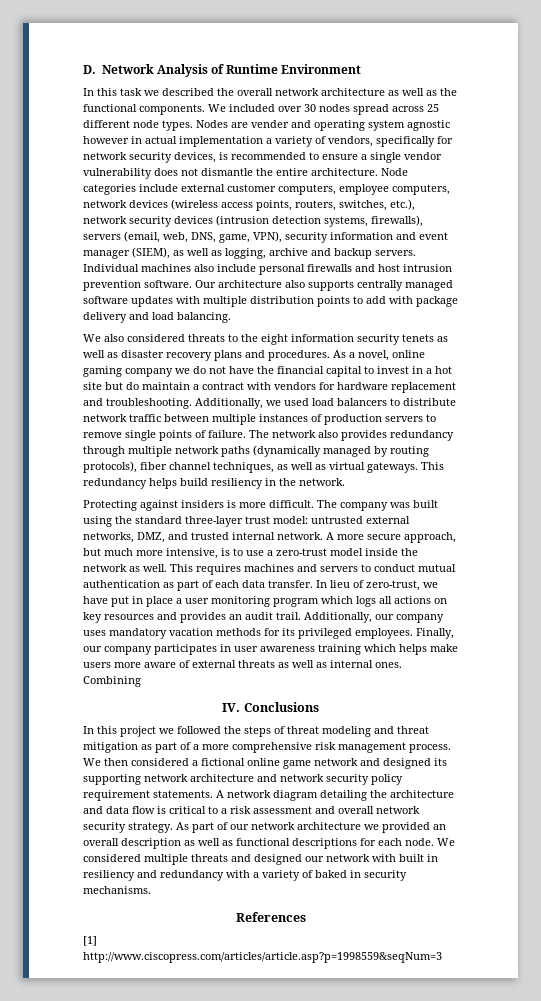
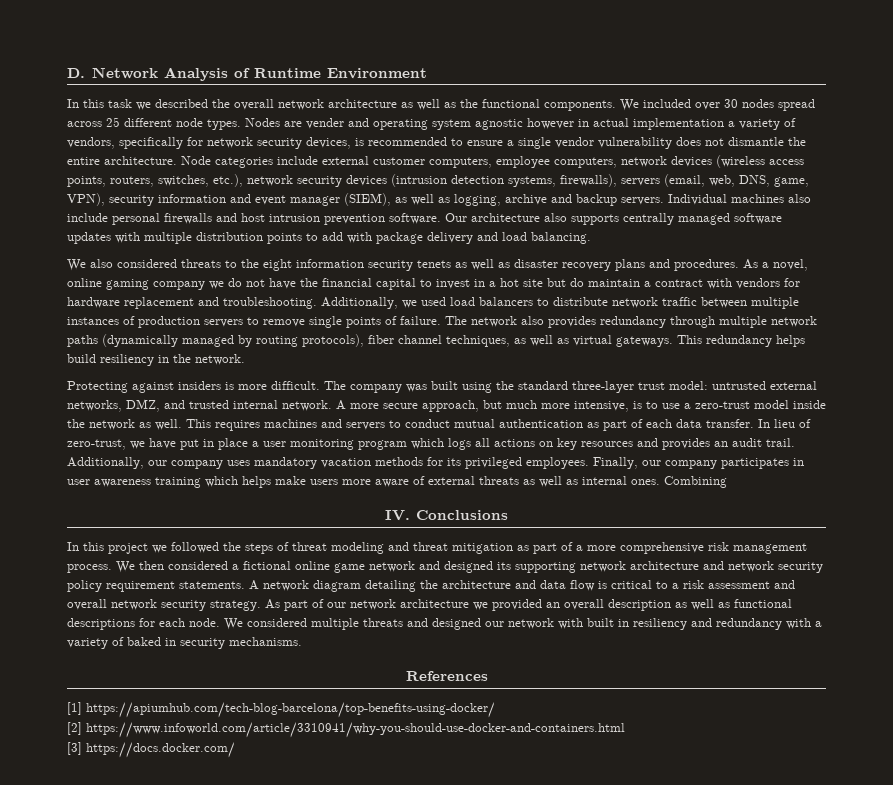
[83,952,442,963] http://www.ciscopress.com/articles/article.asp?p=1998559&seqNum=3 -> [86,702,495,718] [67,722,625,738] [67,742,235,758] https://apiumhub.com/tech-blog-barcelona/top-benefits-using-docker/ // [2] https://www.infoworld.com/article/3310941/why-you-should-use-docker-and-containers.html // [3] https://docs.docker.com/

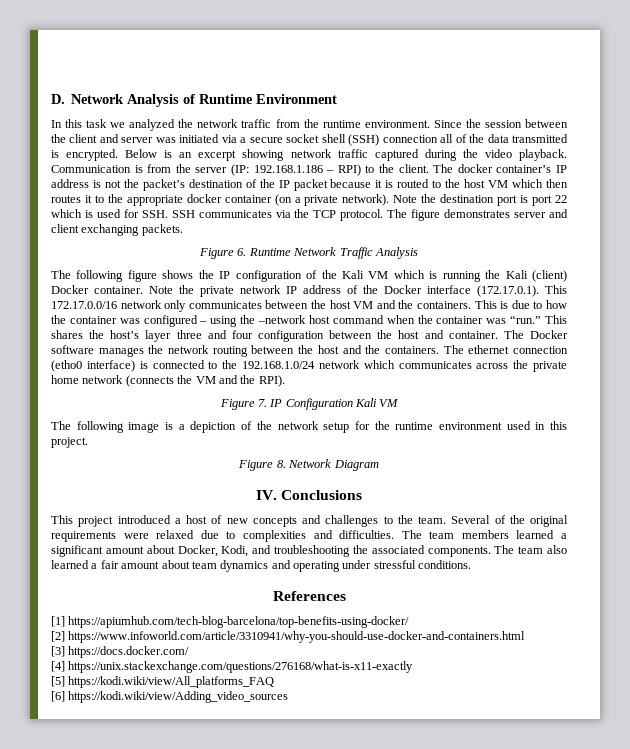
[155,99,815,111] [67,117,796,130] [67,137,806,149] [67,155,804,168] [67,174,809,187] [67,193,811,206] [67,213,782,225] [67,232,591,244] [67,259,808,271] [67,278,800,290] [67,297,799,309] [67,316,817,328] [67,334,805,347] [67,354,245,366] [67,381,817,393] [67,399,826,412] [67,419,811,431] [67,438,795,450] [67,457,804,469] [67,476,727,488] [385,510,508,521] [67,542,807,554] [67,561,823,573] [67,580,795,592] [67,599,792,611] [67,618,822,630] [67,637,302,649] described the overall network architecture as well as the functional components. We included over 30 nodes spread across 25 different node types. Nodes are vender and operating system agnostic however in actual implementation a variety of vendors, specifically for network security devices, is recommended to ensure a single vendor vulnerability does not dismantle the entire architecture. Node categories include external customer computers, employee computers, network devices (wireless access points, routers, switches, etc.), network security devices (intrusion detection systems, firewalls), servers (email, web, DNS, game, VPN), security information and event manager (SIEM), as well as logging, archive and backup servers. Individual machines also include personal firewalls and host intrusion prevention software. Our architecture also supports centrally managed software updates with multiple distribution points to add with package delivery and load balancing. // We also considered threats to the eight information security tenets as well as disaster recovery plans and procedures. As a novel, online gaming company we do not have the financial capital to invest in a hot site but do maintain a contract with vendors for hardware replacement and troubleshooting. Additionally, we used load balancers to distribute network traffic between multiple instances of production servers to remove single points of failure. The network also provides redundancy through multiple network paths (dynamically managed by routing protocols), fiber channel techniques, as well as virtual gateways. This redundancy helps build resiliency in the network. // Protecting against insiders is more difficult. The company was built using the standard three-layer trust model: untrusted external networks, DMZ, and trusted internal network. A more secure approach, but much more intensive, is to use a zero-trust model inside the network as well. This requires machines and servers to conduct mutual authentication as part of each data transfer. In lieu of zero-trust, we have put in place a user monitoring program which logs all actions on key resources and provides an audit trail. Additionally, our company uses mandatory vacation methods for its privileged employees. Finally, our company participates in user awareness training which helps make users more aware of external threats as well as internal ones. Combining // IV. Conclusions // In this project we followed the steps of threat modeling and threat mitigation as part of a more comprehensive risk management process. We then considered a fictional online game network and designed its supporting network architecture and network security policy requirement statements. A network diagram detailing the architecture and data flow is critical to a risk assessment and overall network security strategy. As part of our network architecture we provided an overall description as well as functional descriptions for each node. We considered multiple threats and designed our network with built in resiliency and redundancy with a variety of baked in security mechanisms. -> [129,119,568,131] [51,134,569,146] [51,149,568,161] [51,164,568,176] [51,179,569,191] [51,194,567,206] [51,209,568,221] [51,224,183,236] [199,247,418,259] [51,270,567,282] [51,285,567,297] [51,300,568,312] [51,315,567,327] [51,330,569,342] [51,345,568,357] [51,360,567,372] [51,375,285,387] [219,398,399,410] [51,421,567,433] [51,437,88,448] [238,459,379,471] [255,490,363,500] [51,515,568,527] [51,530,567,542] [51,545,567,557] [51,560,472,572] analyzed the network traffic from the runtime environment. Since the session between the client and server was initiated via a secure socket shell (SSH) connection all of the data transmitted is encrypted. Below is an excerpt showing network traffic captured during the video playback. Communication is from the server (IP: 192.168.1.186 – RPI) to the client. The docker container’s IP address is not the packet’s destination of the IP packet because it is routed to the host VM which then routes it to the appropriate docker container (on a private network). Note the destination port is port 22 which is used for SSH. SSH communicates via the TCP protocol. The figure demonstrates server and client exchanging packets. // Figure 6. Runtime Network Traffic Analysis // The following figure shows the IP configuration of the Kali VM which is running the Kali (client) Docker container. Note the private network IP address of the Docker interface (172.17.0.1). This 172.17.0.0/16 network only communicates between the host VM and the containers. This is due to how the container was configured – using the –network host command when the container was “run.” This shares the host’s layer three and four configuration between the host and container. The Docker software manages the network routing between the host and the containers. The ethernet connection (etho0 interface) is connected to the 192.168.1.0/24 network which communicates across the private home network (connects the VM and the RPI). // Figure 7. IP Configuration Kali VM // The following image is a depiction of the network setup for the runtime environment used in this project. // Figure 8. Network Diagram // IV. Conclusions // This project introduced a host of new concepts and challenges to the team. Several of the original requirements were relaxed due to complexities and difficulties. The team members learned a significant amount about Docker, Kodi, and troubleshooting the associated components. The team also learned a fair amount about team dynamics and operating under stressful conditions.
(235, 750) none -> [51,661,414,673] [51,676,275,688] [51,691,289,703] // [4] https://unix.stackexchange.com/questions/276168/what-is-x11-exactly // [5] https://kodi.wiki/view/All_platforms_FAQ // [6] https://kodi.wiki/view/Adding_video_sources

